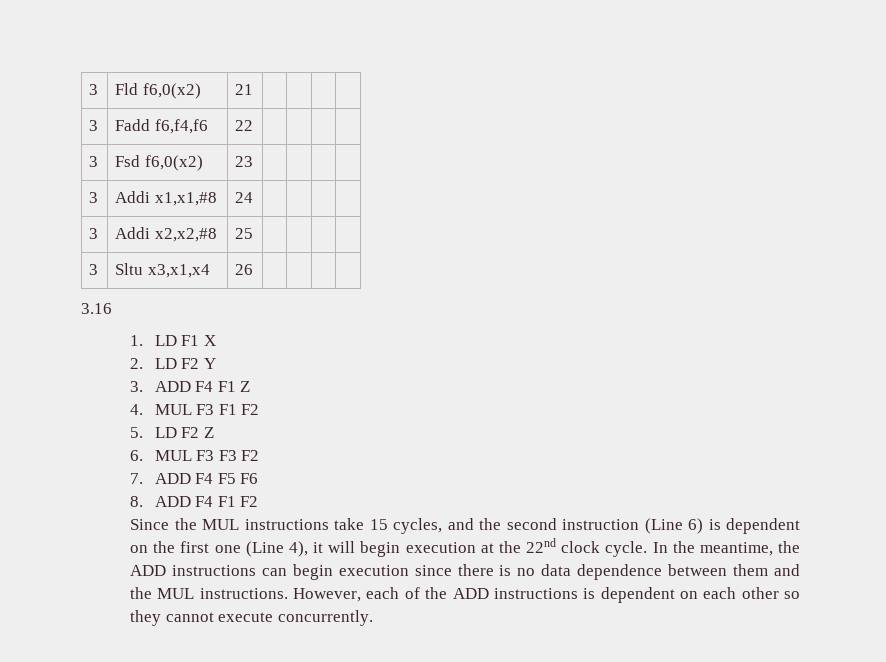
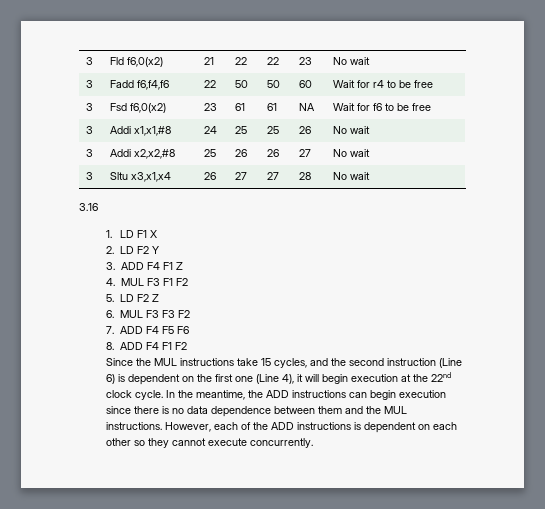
(254, 89) | | | -> [234,57,247,65] [266,57,279,65] [298,57,312,65] [332,57,370,65] 22 | 22 | 23 | No wait
[89,156,99,167] [115,155,203,171] [235,156,254,167] | | | // 3 | Fsd f6,0(x2) | 23 | | | | -> [234,80,248,88] [266,80,280,88] [298,80,312,88] [332,80,433,88] [85,103,93,111] [109,103,166,113] [203,103,217,111] [234,103,245,111] [266,103,277,111] [298,103,315,111] [332,103,431,111] 50 | 50 | 60 | Wait for r4 to be free // 3 | Fsd f6,0(x2) | 23 | 61 | 61 | NA | Wait for f6 to be free
(254, 197) | | | -> [234,126,247,134] [266,126,279,134] [298,126,311,134] [332,126,370,134] 25 | 25 | 26 | No wait
(254, 233) | | | -> [234,149,247,157] [266,149,279,157] [298,149,311,157] [332,149,370,157] 26 | 26 | 27 | No wait
(254, 269) | | | -> [234,172,247,180] [266,172,279,180] [298,172,311,180] [332,172,370,180] 27 | 27 | 28 | No wait

